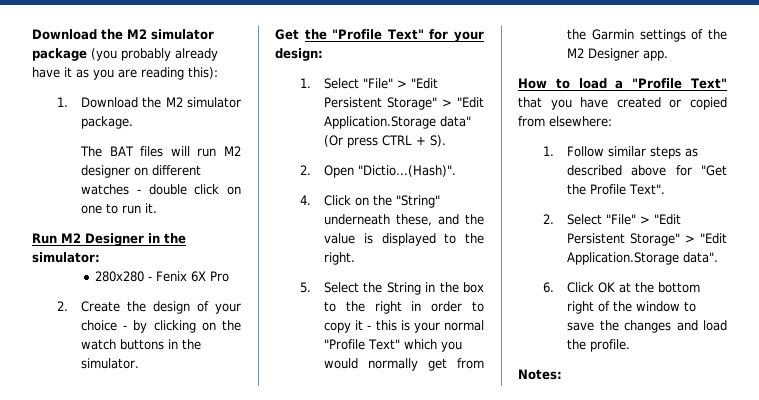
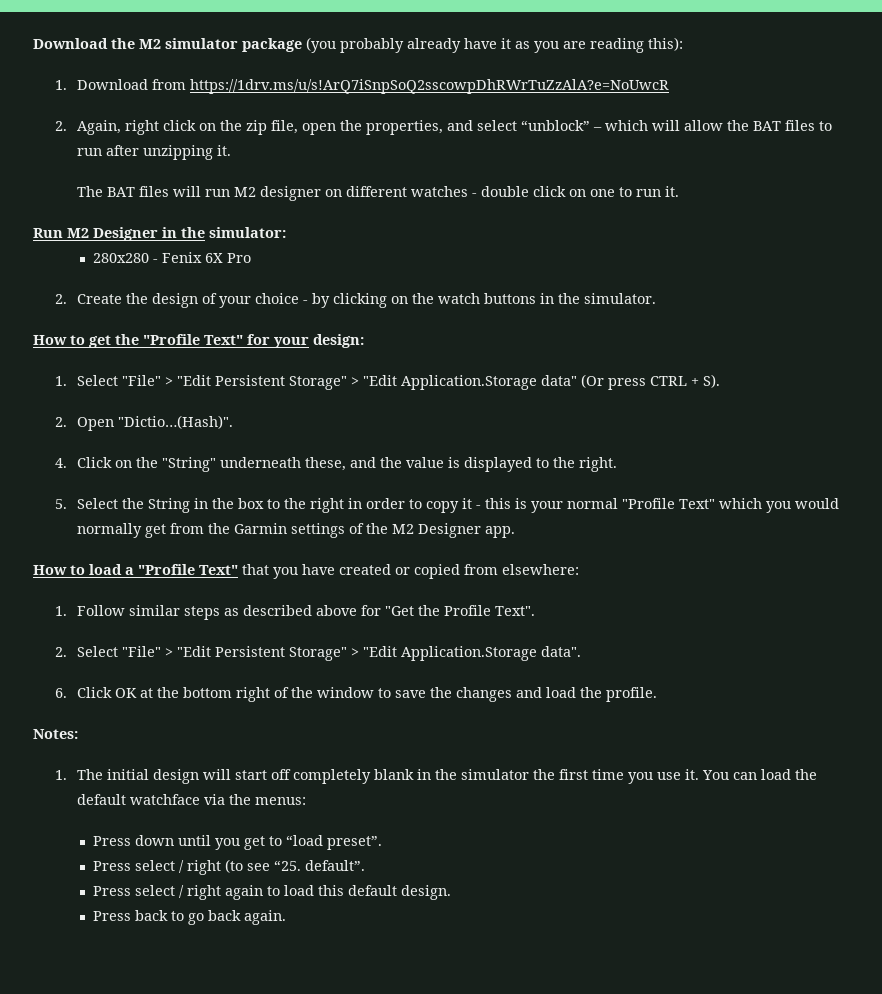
[142,97,241,108] [81,116,134,129] the M2 simulator package. -> [151,79,669,94] [54,120,832,135] [76,145,231,160] from https://1drv.ms/u/s!ArQ7iSnpSoQ2sscowpDhRWrTuZzAlA?e=NoUwcR // 2. Again, right click on the zip file, open the properties, and select “unblock” – which will allow the BAT files to run after unzipping it.
[275,29,299,40] Get -> [33,335,111,348] How to get
(562, 374) none -> [54,769,817,784] [76,794,306,805] [92,835,382,850] [92,859,365,875] [92,885,451,900] [92,910,286,925] // 1. The initial design will start off completely blank in the simulator the first time you use it. You can load the default watchface via the menus: // Press down until you get to “load preset”. // Press select / right (to see “25. default”. // Press select / right again to load this default design. // Press back to go back again.

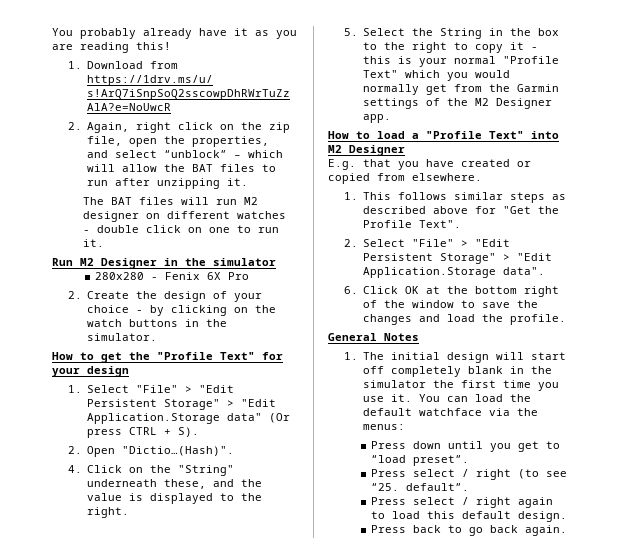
[33,37,336,53] Download the M2 simulator package (you -> [52,28,73,36] You
[648,37,683,51] this): -> [136,42,171,50] this!
[209,227,286,238] simulator: -> [213,258,276,266] simulator
[313,334,364,348] design: -> [87,366,129,377] design
[347,498,405,509] in order -> (448, 47) none
(238, 570) none -> [531,131,559,139] [328,145,405,156] [328,159,356,170] into M2 Designer // E.g.
[502,564,579,575] [54,605,125,616] elsewhere: // 1. Follow -> [412,173,482,181] [343,192,448,200] elsewhere. // 1. This follows
[33,729,78,739] Notes: -> [328,333,419,341] General Notes

